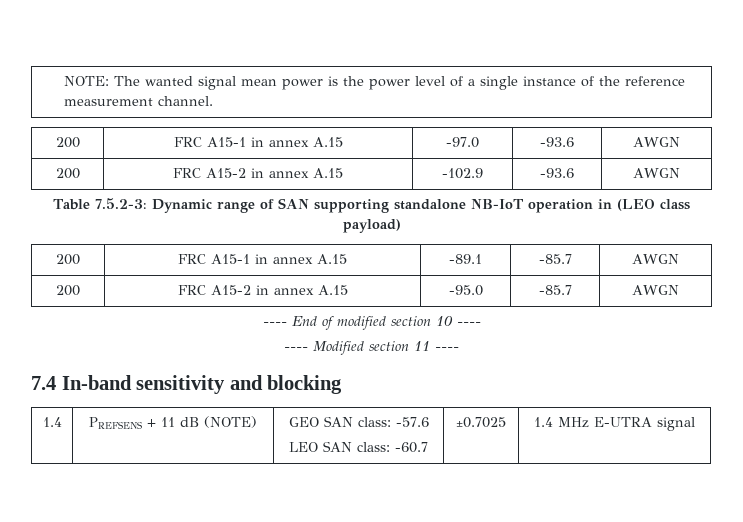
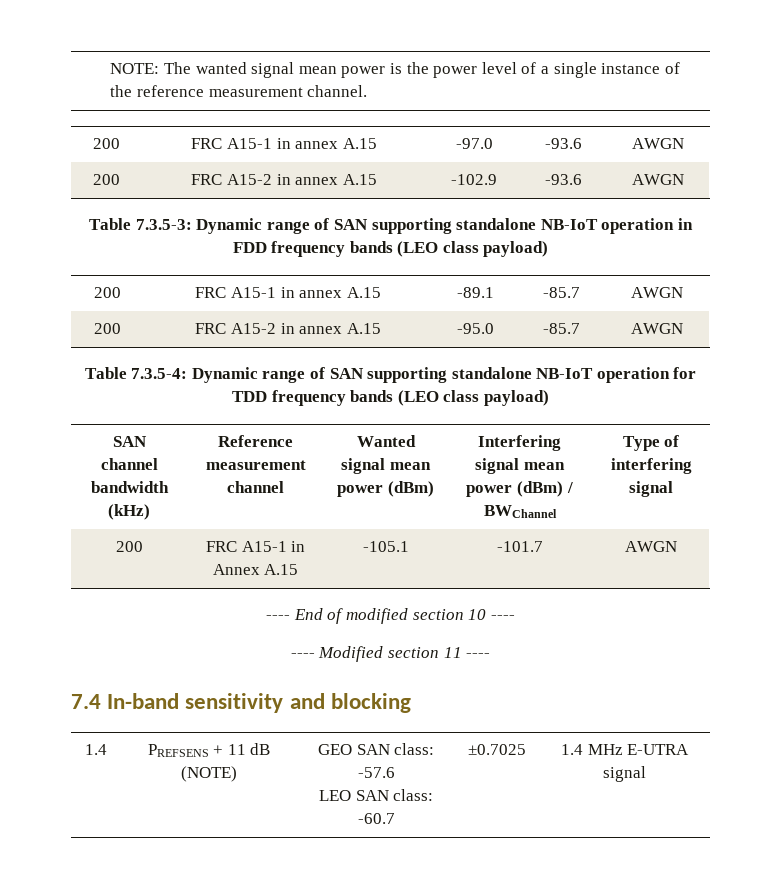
[94,198,147,209] 7.5.2-3: -> [135,219,192,230] 7.3.5-3:
(612, 204) none -> [232,241,393,257] FDD frequency bands
(680, 290) none -> [84,367,697,383] [232,390,549,406] [112,436,147,447] [100,458,158,470] [90,481,169,493] [108,504,150,520] [218,435,293,447] [205,460,306,470] [227,481,284,493] [356,435,416,447] [341,458,431,474] [337,481,434,497] [478,435,561,451] [475,458,565,474] [466,481,573,497] [483,505,557,518] [622,435,680,451] [610,458,692,474] [629,481,673,497] [115,541,143,552] [205,541,306,552] [212,564,299,575] [362,541,409,552] [496,541,543,552] [625,541,677,552] // Table 7.3.5-4: Dynamic range of SAN supporting standalone NB-IoT operation for TDD frequency bands (LEO class payload) // SAN channel bandwidth (kHz) | Reference measurement channel | Wanted signal mean power (dBm) | Interfering signal mean power (dBm) / BWChannel | Type of interfering signal // 200 | FRC A15-1 in Annex A.15 | -105.1 | -101.7 | AWGN

